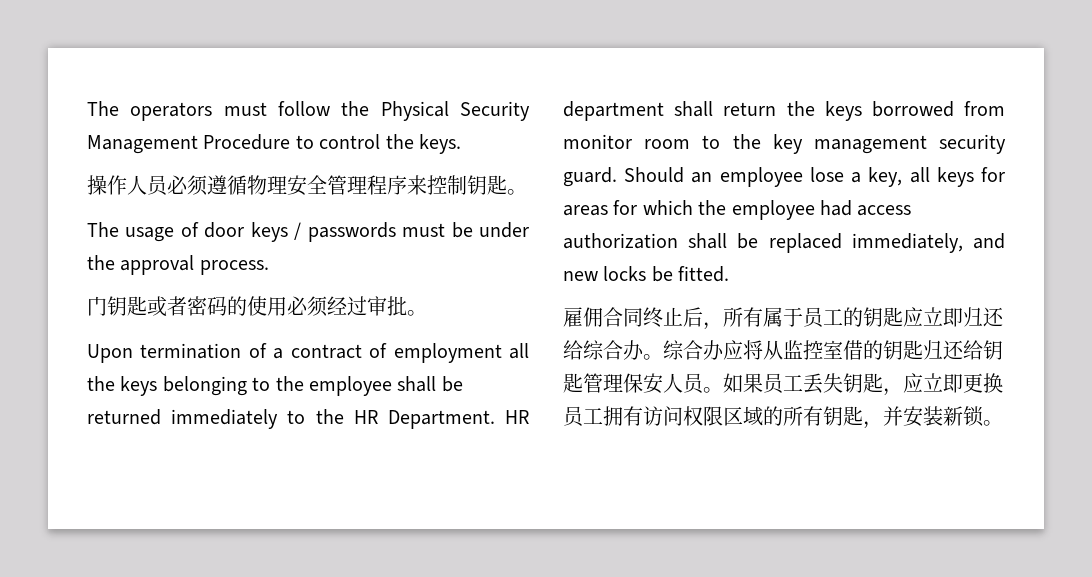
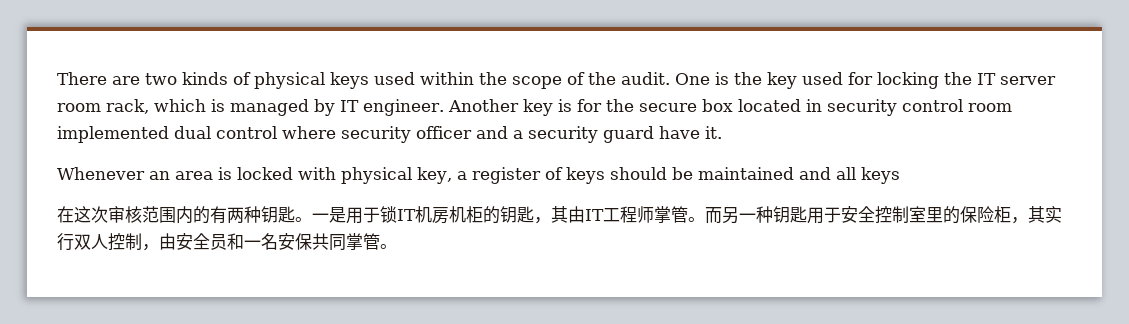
[87,101,530,121] [87,134,461,154] [87,175,527,196] [87,222,529,242] [87,255,269,275] [87,296,427,317] [87,343,529,363] [87,376,463,396] [87,409,530,429] [563,101,1006,121] [563,134,1006,154] [563,167,1005,187] [563,200,912,220] [563,233,1005,253] [563,266,730,282] [563,307,1004,330] [563,340,1003,360] [563,373,1003,396] [563,406,984,429] The operators must follow the Physical Security Management Procedure to control the keys. // 操作人员必须遵循物理安全管理程序来控制钥匙。 // The usage of door keys / passwords must be under the approval process. // 门钥匙或者密码的使用必须经过审批。 // Upon termination of a contract of employment all the keys belonging to the employee shall be returned immediately to the HR Department. HR department shall return the keys borrowed from monitor room to the key management security guard. Should an employee lose a key, all keys for areas for which the employee had access authorization shall be replaced immediately, and new locks be fitted. // 雇佣合同终止后，所有属于员工的钥匙应立即归还给综合办。综合办应将从监控室借的钥匙归还给钥匙管理保安人员。如果员工丢失钥匙，应立即更换员工拥有访问权限区域的所有钥匙，并安装新锁 -> [57,72,1056,89] [57,99,1012,116] [57,126,722,143] [57,167,900,184] [57,206,1062,224] [57,233,380,251] There are two kinds of physical keys used within the scope of the audit. One is the key used for locking the IT server room rack, which is managed by IT engineer. Another key is for the secure box located in security control room implemented dual control where security officer and a security guard have it. // Whenever an area is locked with physical key, a register of keys should be maintained and all keys // 在这次审核范围内的有两种钥匙。一是用于锁IT机房机柜的钥匙，其由IT工程师掌管。而另一种钥匙用于安全控制室里的保险柜，其实行双人控制，由安全员和一名安保共同掌管

